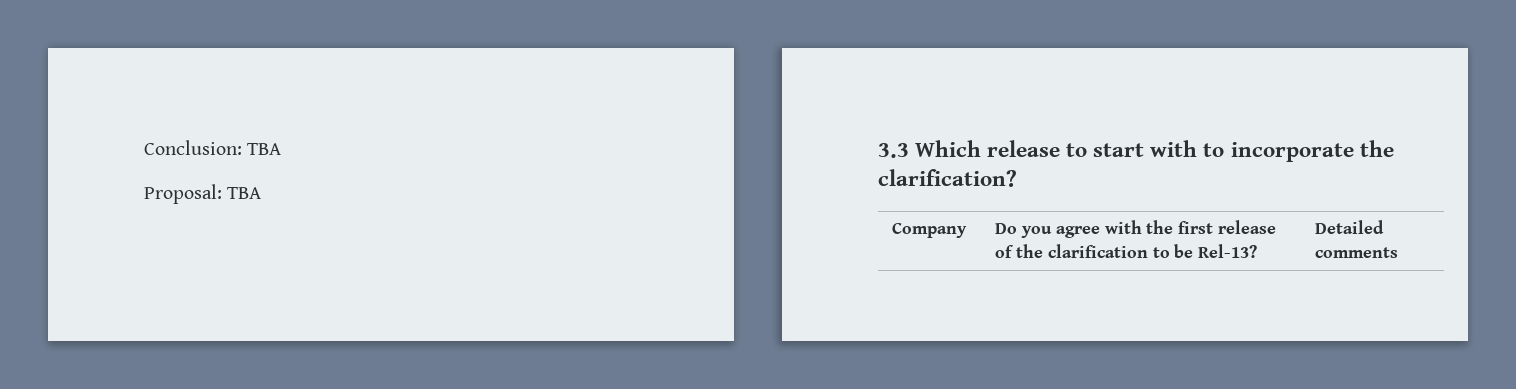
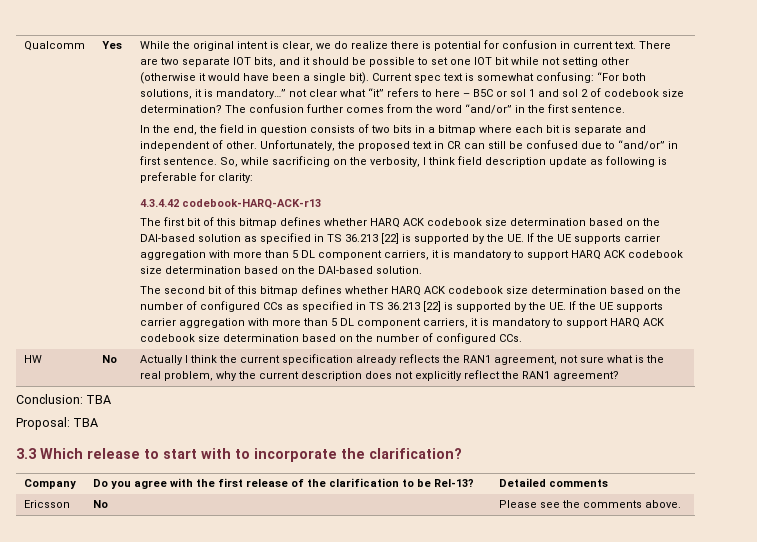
(144, 147) none -> [24,41,86,51] [102,41,123,49] [140,40,672,51] [140,57,630,67] [140,72,647,84] [140,88,685,99] [140,104,626,114] [140,124,647,135] [140,140,679,151] [140,156,668,167] [140,172,254,183] [140,199,322,209] [140,217,661,228] [140,233,661,244] [140,250,684,260] [140,266,423,274] [140,285,682,296] [140,301,664,312] [140,318,665,328] [140,333,523,344] [24,355,43,363] [102,355,118,363] [140,354,665,365] [140,370,620,381] Qualcomm | Yes | While the original intent is clear, we do realize there is potential for confusion in current text. There are two separate IOT bits, and it should be possible to set one IOT bit while not setting other (otherwise it would have been a single bit). Current spec text is somewhat confusing: “For both solutions, it is mandatory…” not clear what “it” refers to here – B5C or sol 1 and sol 2 of codebook size determination? The confusion further comes from the word “and/or” in the first sentence. // In the end, the field in question consists of two bits in a bitmap where each bit is separate and independent of other. Unfortunately, the proposed text in CR can still be confused due to “and/or” in first sentence. So, while sacrificing on the verbosity, I think field description update as following is preferable for clarity: // 4.3.4.42 codebook-HARQ-ACK-r13 // The first bit of this bitmap defines whether HARQ ACK codebook size determination based on the DAI-based solution as specified in TS 36.213 [22] is supported by the UE. If the UE supports carrier aggregation with more than 5 DL component carriers, it is mandatory to support HARQ ACK codebook size determination based on the DAI-based solution. // The second bit of this bitmap defines whether HARQ ACK codebook size determination based on the number of configured CCs as specified in TS 36.213 [22] is supported by the UE. If the UE supports carrier aggregation with more than 5 DL component carriers, it is mandatory to support HARQ ACK codebook size determination based on the number of configured CCs. // HW | No | Actually I think the current specification already reflects the RAN1 agreement, not sure what is the real problem, why the current description does not explicitly reflect the RAN1 agreement? //
(1399, 252) none -> [24,500,71,508] [93,500,109,508] [499,500,682,508] // Ericsson | No | Please see the comments above.

